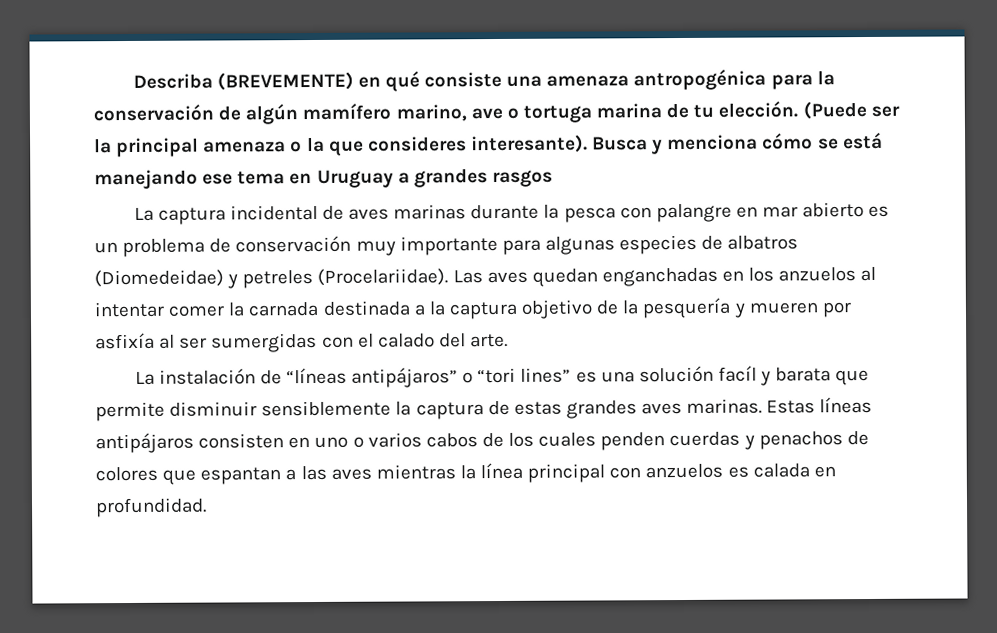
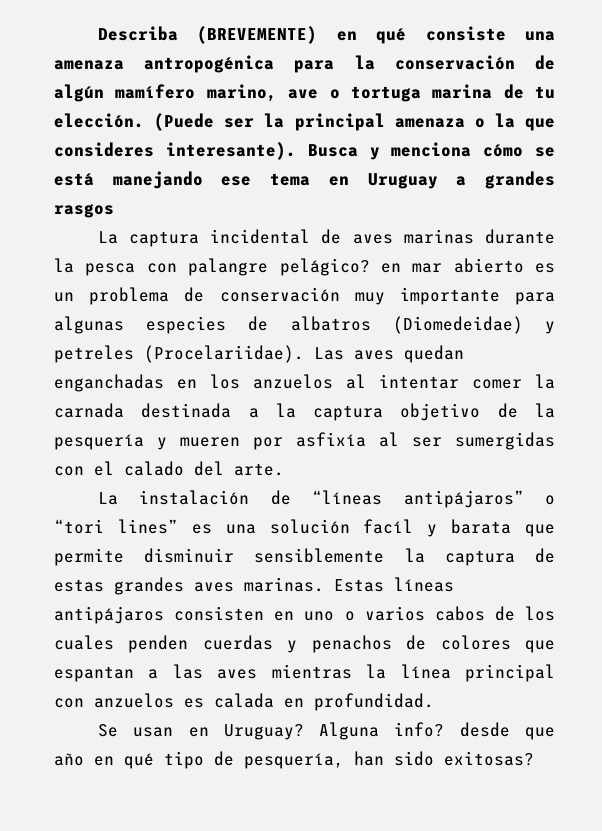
(732, 213) none -> [279,258,370,276] pelágico?
(207, 507) none -> [97,722,555,740] [54,751,534,769] // Se usan en Uruguay? Alguna info? desde que año en qué tipo de pesquería, han sido exitosas?

